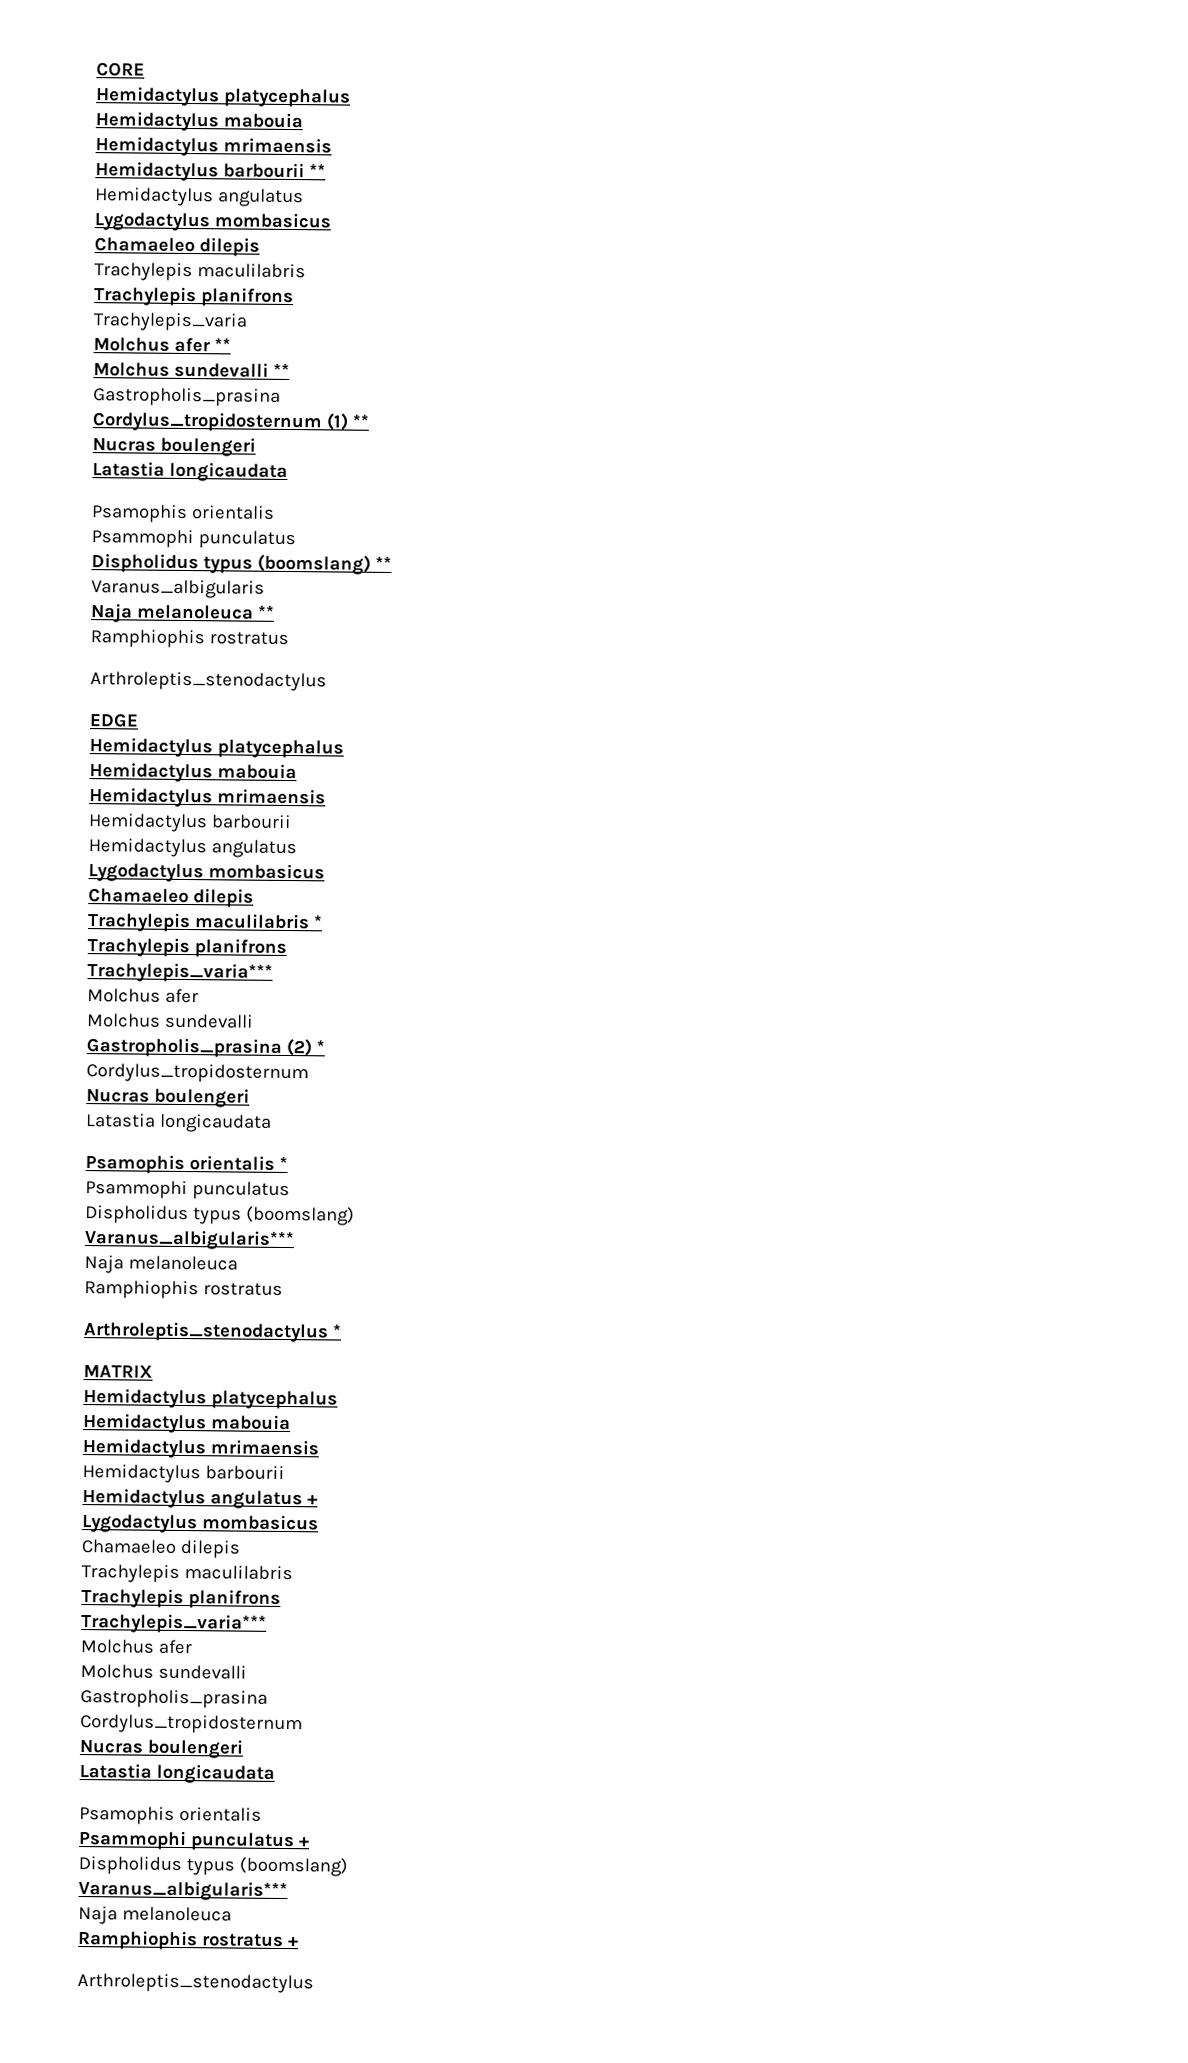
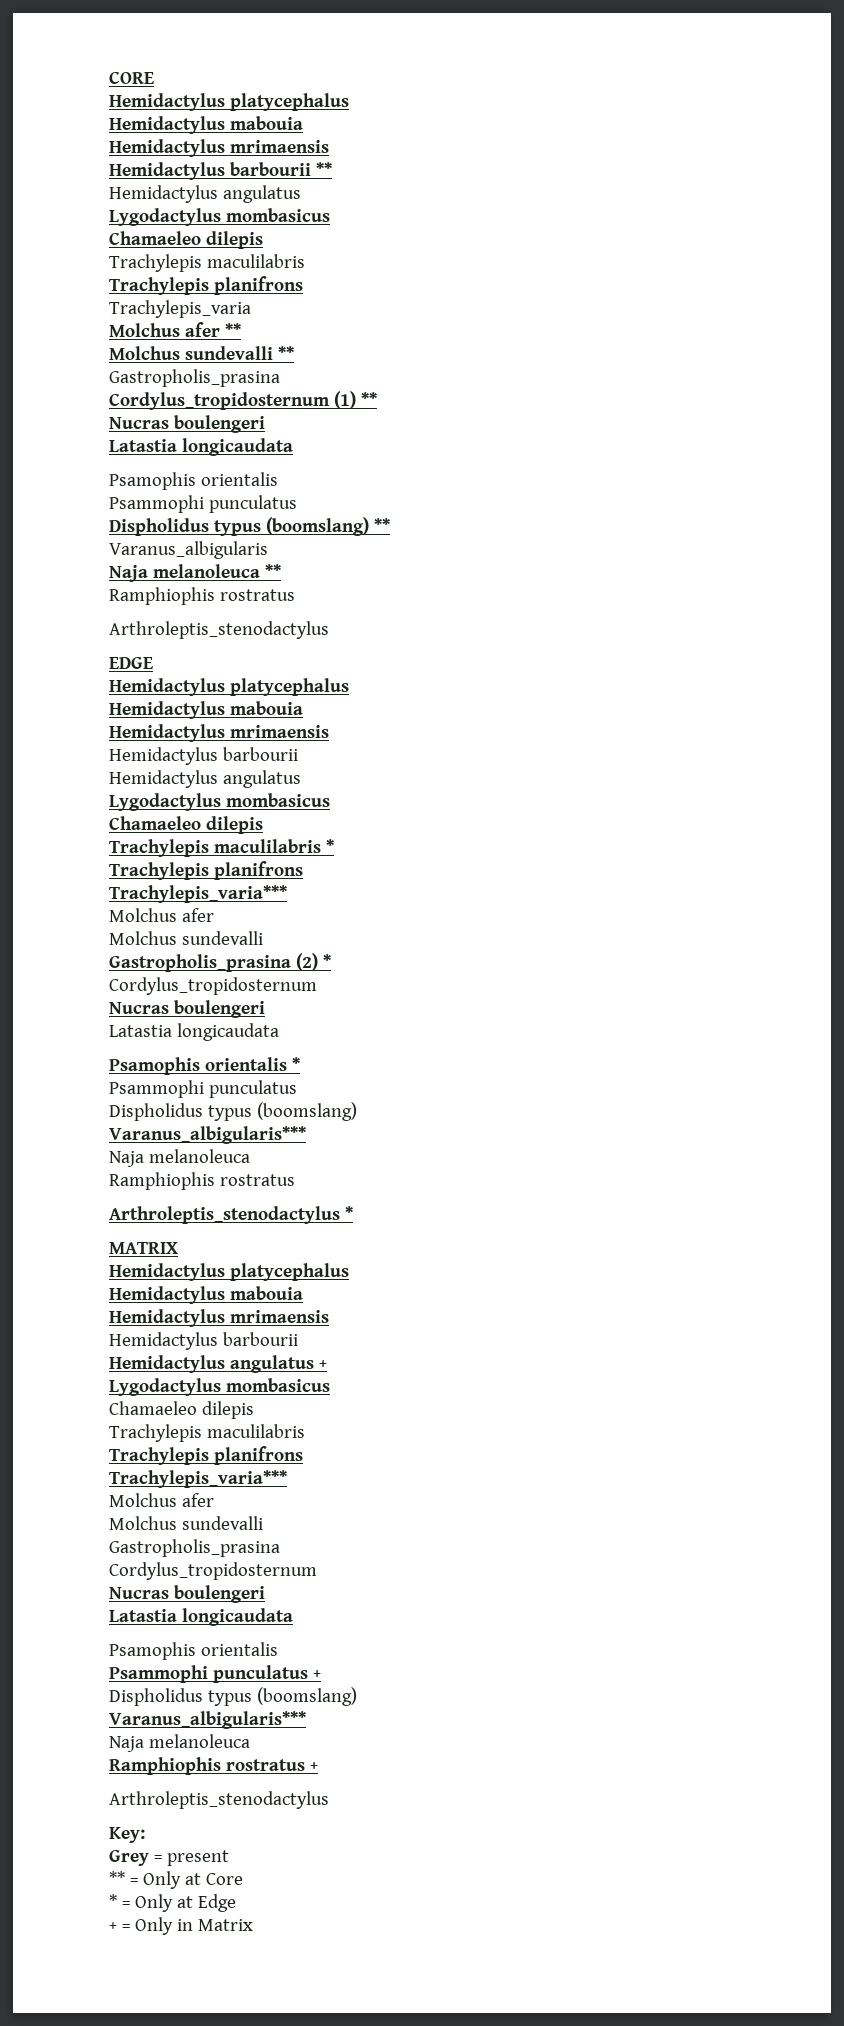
(314, 1983) none -> [109,1827,145,1843] [109,1850,229,1866] [109,1871,243,1889] [109,1894,236,1912] [109,1917,253,1935] // Key: // Grey = present // ** = Only at Core // * = Only at Edge // + = Only in Matrix

